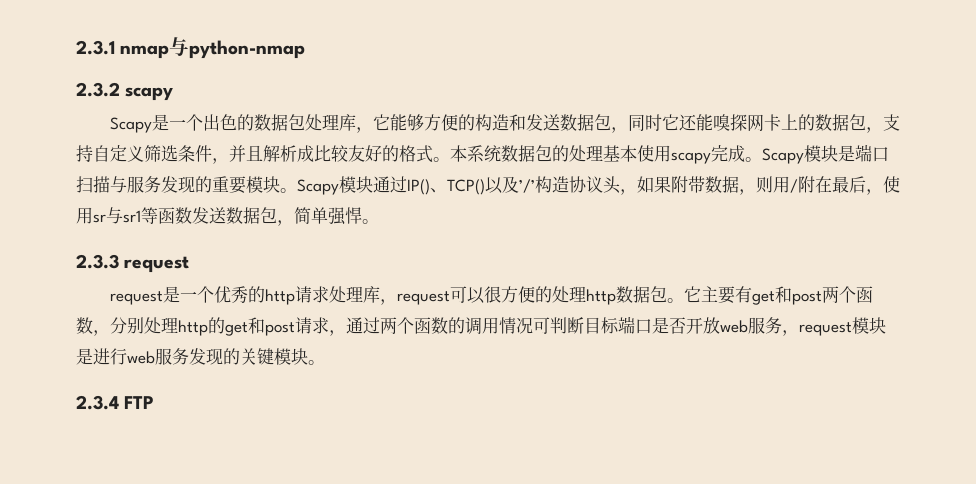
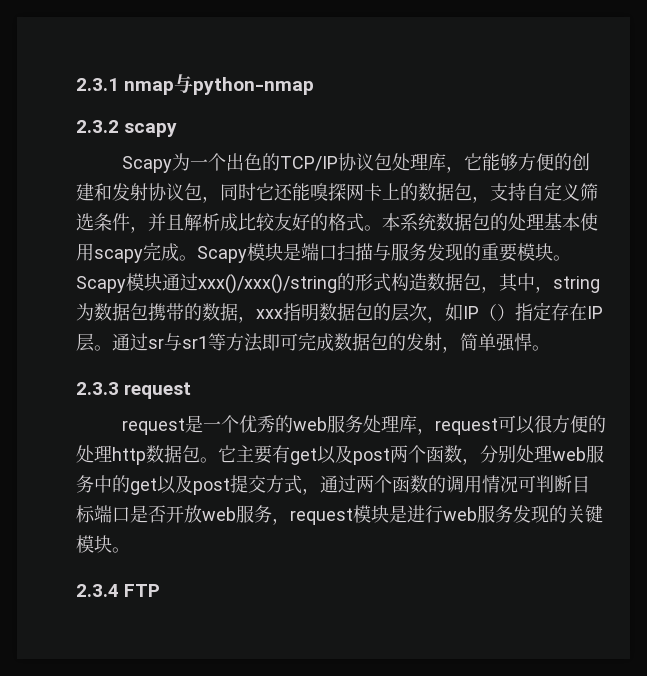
[151,114,169,131] 是 -> [171,153,190,171] 为
[253,114,288,131] 数据 -> [279,153,374,171] TCP/IP协议
[474,114,594,131] 构造和发送数据 -> [571,153,590,171] [76,183,184,201] 创建和发射协议
[407,176,900,195] [76,207,277,224] IP()、TCP()以及’/’构造协议头，如果附带数据，则用/附在最后，使用sr与sr1等函数发送数据包 -> [198,273,600,294] [76,302,603,323] [76,332,442,352] xxx()/xxx()/string的形式构造数据包，其中，string为数据包携带的数据，xxx指明数据包的层次，如IP（）指定存在IP层。通过sr与sr1等方法即可完成数据包的发射
[264,286,329,305] http请求 -> [292,415,363,433] web服务
[774,286,792,303] 和 -> [317,445,353,464] 以及
[178,317,329,336] http的get和post请求 -> [552,445,604,463] [76,475,302,495] web服务中的get以及post提交方式

